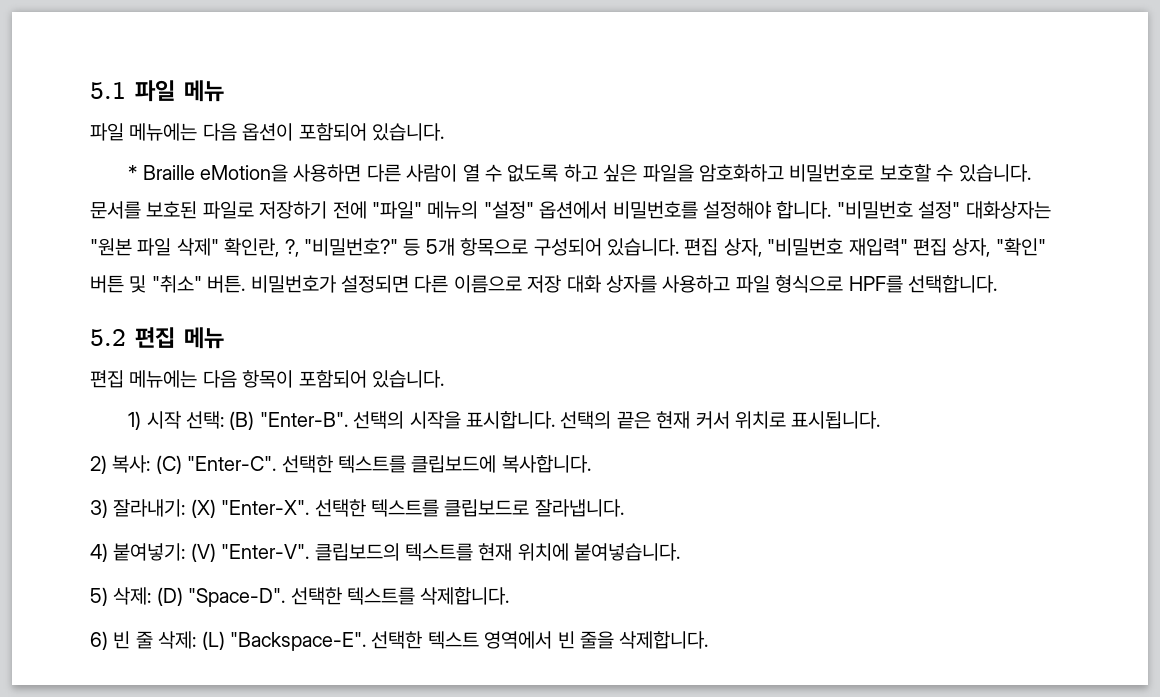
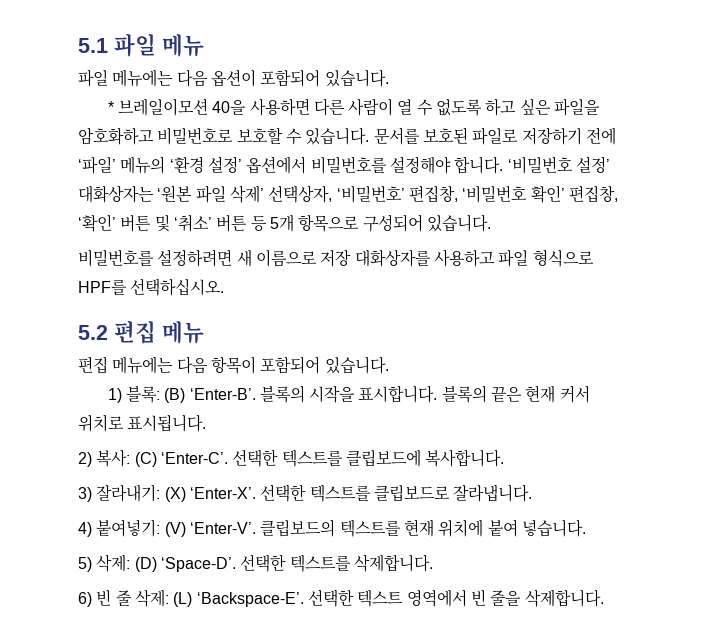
[142,164,289,182] Braille eMotion을 -> [117,98,247,116] 브레일이모션 40을
[372,201,1051,219] [90,238,398,257] "파일" 메뉴의 "설정" 옵션에서 비밀번호를 설정해야 합니다. "비밀번호 설정" 대화상자는 "원본 파일 삭제" 확인란, ?, "비밀번호?" -> [78,156,610,174] [78,185,618,203] [78,214,248,232] ‘파일’ 메뉴의 ‘환경 설정’ 옵션에서 비밀번호를 설정해야 합니다. ‘비밀번호 설정’ 대화상자는 ‘원본 파일 삭제’ 선택상자, ‘비밀번호’ 편집창, ‘비밀번호 확인’ 편집창, ‘확인’ 버튼 및 ‘취소’ 버튼
[684,238,1046,257] [90,275,657,293] 편집 상자, "비밀번호 재입력" 편집 상자, "확인" 버튼 및 "취소" 버튼. 비밀번호가 설정되면 다른 이름으로 저장 대화 상자를 -> [78,249,431,267] // 비밀번호를 설정하려면 새 이름으로 저장 대화상자를
[907,275,997,293] 선택합니다. -> [130,278,225,296] 선택하십시오.
[146,411,405,430] 시작 선택: (B) "Enter-B". 선택의 -> [125,385,305,403] 블록: (B) ‘Enter-B’. 블록의
[560,411,612,429] 선택의 -> [441,385,487,403] 블록의
[187,456,277,471] "Enter-C". -> [160,452,228,464] ‘Enter-C’.
[221,500,310,515] "Enter-X". -> [189,487,256,499] ‘Enter-X’.
[221,544,310,559] "Enter-V". -> [189,522,256,534] ‘Enter-V’.
[574,543,681,561] 붙여넣습니다. -> [487,519,586,537] 붙여 넣습니다.
[188,588,286,607] "Space-D". -> [160,557,236,572] ‘Space-D’.
[230,632,366,651] "Backspace-E". -> [196,592,304,607] ‘Backspace-E’.

